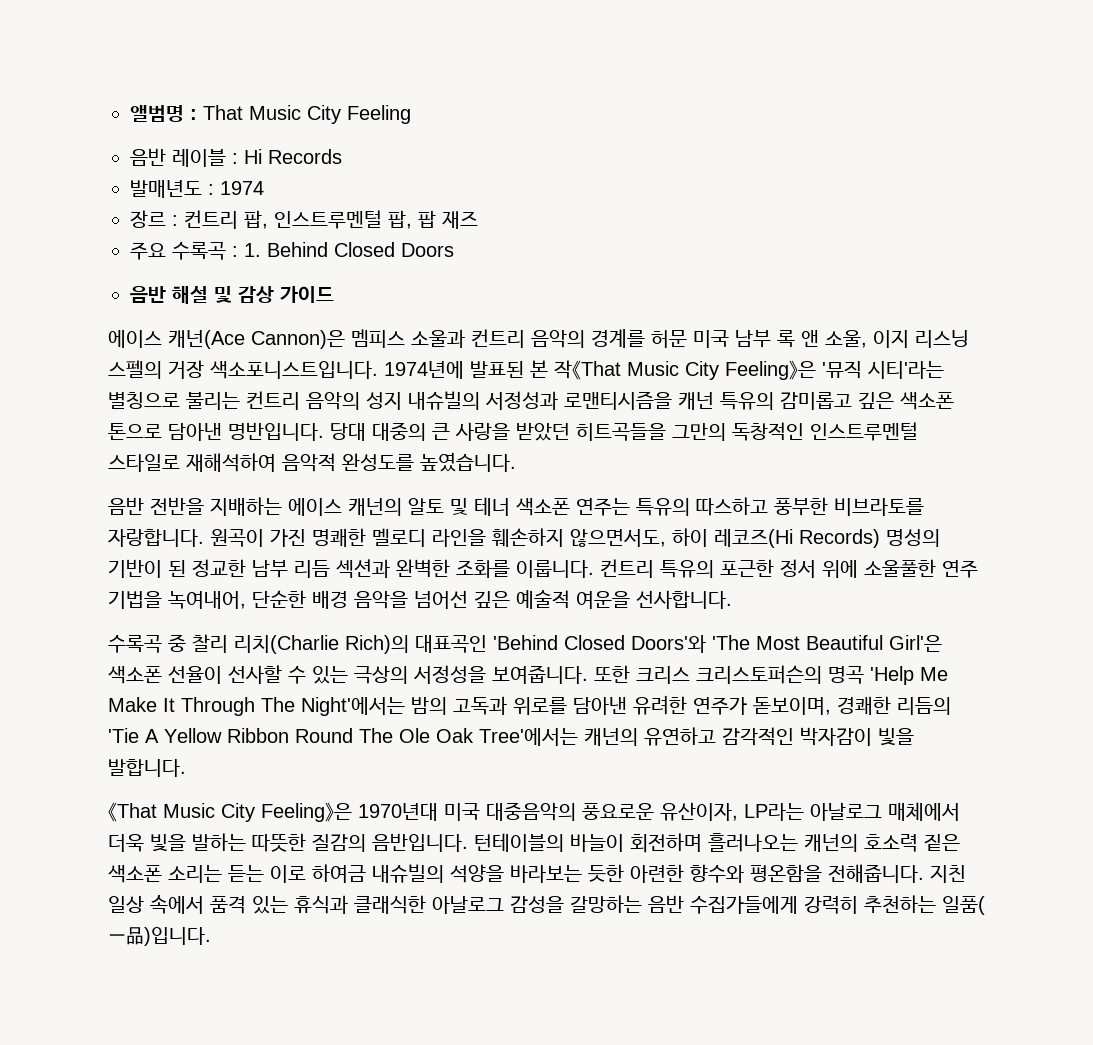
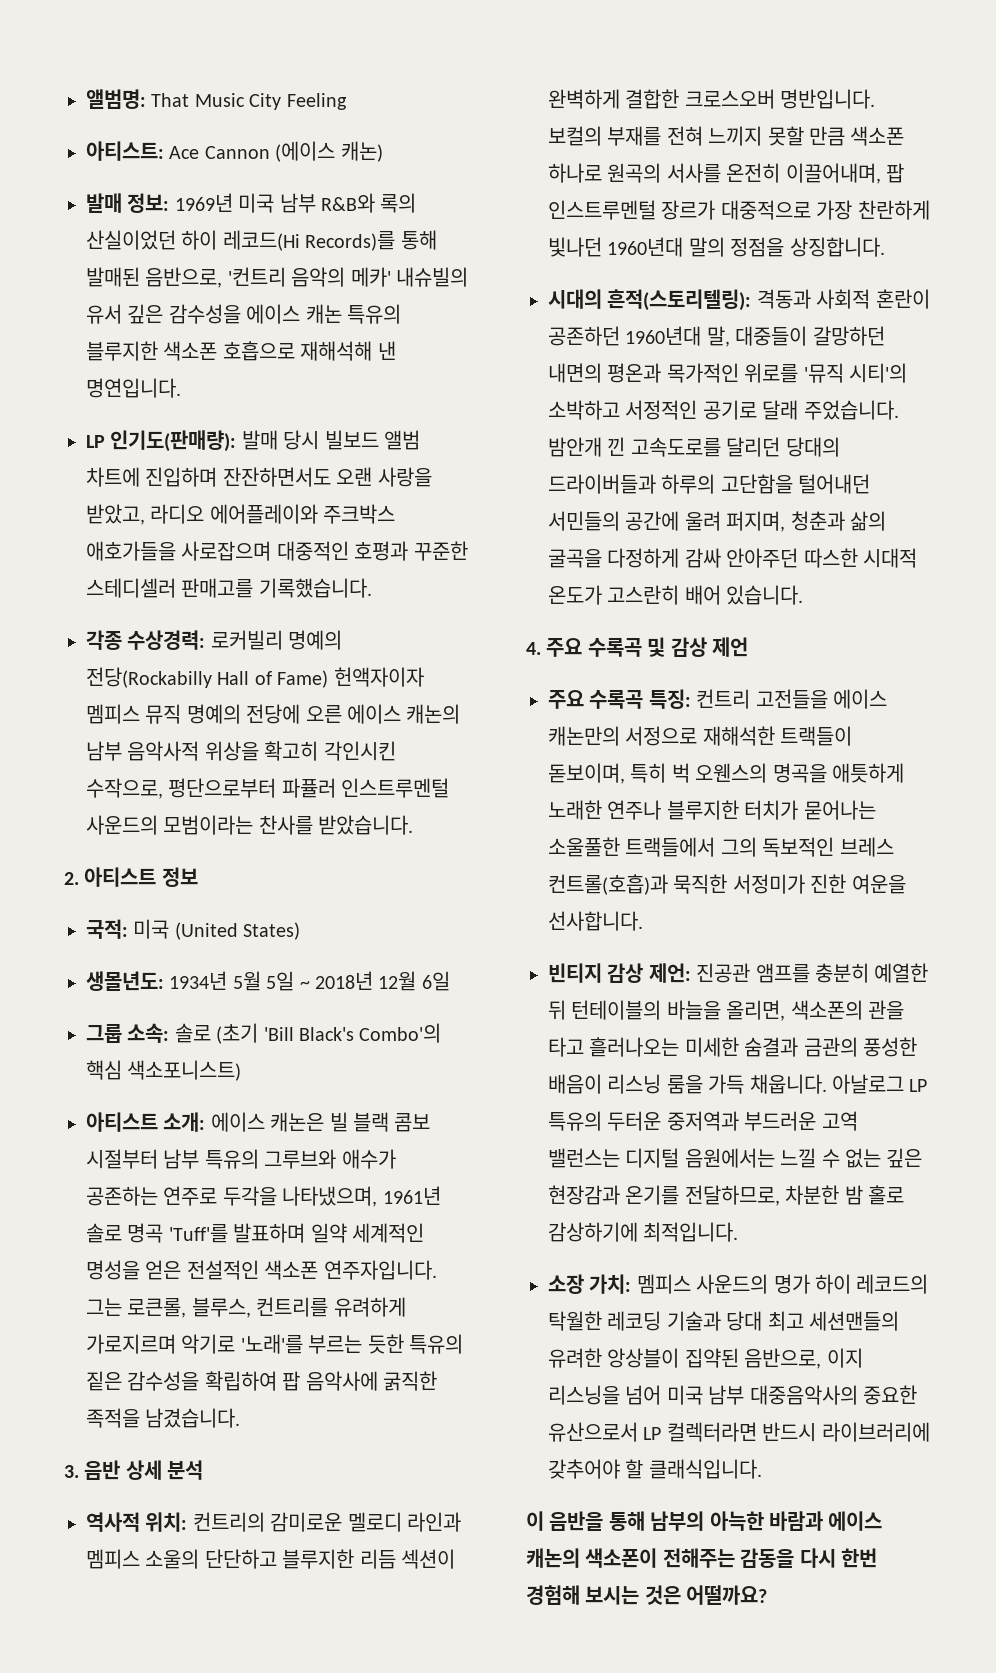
[130,105,197,122] 앨범명 : -> [86,89,146,109] 앨범명:
[130,148,342,167] [130,180,264,198] [130,210,478,229] [130,242,454,260] [130,285,334,304] [108,329,969,349] [108,360,944,380] [108,391,954,410] [108,422,918,441] [108,452,516,472] [108,497,924,516] [108,528,940,548] [108,559,978,578] [108,590,732,609] [108,634,942,654] [108,665,948,685] [108,695,951,716] [108,727,914,746] [108,759,186,777] [108,802,960,822] [108,833,960,853] [108,864,966,883] [108,894,985,915] [108,927,211,946] 음반 레이블 : Hi Records // 발매년도 : 1974 // 장르 : 컨트리 팝, 인스트루멘털 팝, 팝 재즈 // 주요 수록곡 : 1. Behind Closed Doors // 음반 해설 및 감상 가이드 // 에이스 캐넌(Ace Cannon)은 멤피스 소울과 컨트리 음악의 경계를 허문 미국 남부 록 앤 소울, 이지 리스닝 스펠의 거장 색소포니스트입니다. 1974년에 발표된 본 작《That Music City Feeling》은 '뮤직 시티'라는 별칭으로 불리는 컨트리 음악의 성지 내슈빌의 서정성과 로맨티시즘을 캐넌 특유의 감미롭고 깊은 색소폰 톤으로 담아낸 명반입니다. 당대 대중의 큰 사랑을 받았던 히트곡들을 그만의 독창적인 인스트루멘털 스타일로 재해석하여 음악적 완성도를 높였습니다. // 음반 전반을 지배하는 에이스 캐넌의 알토 및 테너 색소폰 연주는 특유의 따스하고 풍부한 비브라토를 자랑합니다. 원곡이 가진 명쾌한 멜로디 라인을 훼손하지 않으면서도, 하이 레코즈(Hi Records) 명성의 기반이 된 정교한 남부 리듬 섹션과 완벽한 조화를 이룹니다. 컨트리 특유의 포근한 정서 위에 소울풀한 연주 기법을 녹여내어, 단순한 배경 음악을 넘어선 깊은 예술적 여운을 선사합니다. // 수록곡 중 찰리 리치(Charlie Rich)의 대표곡인 'Behind Closed Doors'와 'The Most Beautiful Girl'은 색소폰 선율이 선사할 수 있는 극상의 서정성을 보여줍니다. 또한 크리스 크리스토퍼슨의 명곡 'Help Me Make It Through The Night'에서는 밤의 고독과 위로를 담아낸 유려한 연주가 돋보이며, 경쾌한 리듬의 'Tie A Yellow Ribbon Round The Ole Oak Tree'에서는 캐넌의 유연하고 감각적인 박자감이 빛을 발합니다. // 《That Music City Feeling》은 1970년대 미국 대중음악의 풍요로운 유산이자, LP라는 아날로그 매체에서 더욱 빛을 발하는 따뜻한 질감의 음반입니다. 턴테이블의 바늘이 회전하며 흘러나오는 캐넌의 호소력 짙은 색소폰 소리는 듣는 이로 하여금 내슈빌의 석양을 바라보는 듯한 아련한 향수와 평온함을 전해줍니다. 지친 일상 속에서 품격 있는 휴식과 클래식한 아날로그 감성을 갈망하는 음반 수집가들에게 강력히 추천하는 일품(一品)입니다. -> [86,141,383,162] [86,193,417,213] [86,230,437,251] [86,267,468,288] [86,304,401,324] [86,341,396,361] [86,378,181,398] [86,430,420,452] [86,467,432,487] [86,504,396,525] [86,541,468,561] [86,578,372,598] [86,630,343,650] [86,667,424,688] [86,704,461,724] [86,741,396,761] [86,778,450,799] [86,815,414,835] [64,867,198,887] [86,919,301,940] [86,971,450,991] [86,1023,442,1044] [86,1060,242,1081] [86,1112,431,1132] [86,1149,396,1169] [86,1186,441,1207] [86,1223,424,1243] [86,1260,437,1280] [86,1297,406,1318] [86,1334,463,1354] [86,1371,437,1391] [86,1408,241,1428] [64,1460,204,1480] [86,1512,461,1532] [86,1549,455,1569] [548,89,876,109] [548,126,905,146] [548,163,904,184] [548,200,930,220] [548,237,885,257] [548,289,930,311] [548,326,885,347] [548,363,907,383] [548,400,899,420] [548,437,840,457] [548,474,871,494] [548,511,886,532] [548,548,917,568] [548,585,804,605] [526,637,748,657] [548,689,887,709] [548,726,853,746] [548,763,904,784] [548,800,876,820] [548,837,894,857] [548,874,906,895] [548,911,643,931] [548,963,929,983] [548,1000,904,1021] [548,1037,917,1057] [548,1074,928,1094] [548,1111,858,1131] [548,1148,923,1168] [548,1185,904,1206] [548,1222,739,1242] [548,1274,929,1294] [548,1311,899,1331] [548,1348,863,1369] [548,1385,917,1405] [548,1422,930,1442] [548,1459,762,1479] [526,1511,883,1531] [526,1548,877,1568] [526,1585,768,1605] 아티스트: Ace Cannon (에이스 캐논) // 발매 정보: 1969년 미국 남부 R&B와 록의 산실이었던 하이 레코드(Hi Records)를 통해 발매된 음반으로, '컨트리 음악의 메카' 내슈빌의 유서 깊은 감수성을 에이스 캐논 특유의 블루지한 색소폰 호흡으로 재해석해 낸 명연입니다. // LP 인기도(판매량): 발매 당시 빌보드 앨범 차트에 진입하며 잔잔하면서도 오랜 사랑을 받았고, 라디오 에어플레이와 주크박스 애호가들을 사로잡으며 대중적인 호평과 꾸준한 스테디셀러 판매고를 기록했습니다. // 각종 수상경력: 로커빌리 명예의 전당(Rockabilly Hall of Fame) 헌액자이자 멤피스 뮤직 명예의 전당에 오른 에이스 캐논의 남부 음악사적 위상을 확고히 각인시킨 수작으로, 평단으로부터 파퓰러 인스트루멘털 사운드의 모범이라는 찬사를 받았습니다. // 2. 아티스트 정보 // 국적: 미국 (United States) // 생몰년도: 1934년 5월 5일 ~ 2018년 12월 6일 // 그룹 소속: 솔로 (초기 'Bill Black's Combo'의 핵심 색소포니스트) // 아티스트 소개: 에이스 캐논은 빌 블랙 콤보 시절부터 남부 특유의 그루브와 애수가 공존하는 연주로 두각을 나타냈으며, 1961년 솔로 명곡 'Tuff'를 발표하며 일약 세계적인 명성을 얻은 전설적인 색소폰 연주자입니다. 그는 로큰롤, 블루스, 컨트리를 유려하게 가로지르며 악기로 '노래'를 부르는 듯한 특유의 짙은 감수성을 확립하여 팝 음악사에 굵직한 족적을 남겼습니다. // 3. 음반 상세 분석 // 역사적 위치: 컨트리의 감미로운 멜로디 라인과 멤피스 소울의 단단하고 블루지한 리듬 섹션이 완벽하게 결합한 크로스오버 명반입니다. 보컬의 부재를 전혀 느끼지 못할 만큼 색소폰 하나로 원곡의 서사를 온전히 이끌어내며, 팝 인스트루멘털 장르가 대중적으로 가장 찬란하게 빛나던 1960년대 말의 정점을 상징합니다. // 시대의 흔적(스토리텔링): 격동과 사회적 혼란이 공존하던 1960년대 말, 대중들이 갈망하던 내면의 평온과 목가적인 위로를 '뮤직 시티'의 소박하고 서정적인 공기로 달래 주었습니다. 밤안개 낀 고속도로를 달리던 당대의 드라이버들과 하루의 고단함을 털어내던 서민들의 공간에 울려 퍼지며, 청춘과 삶의 굴곡을 다정하게 감싸 안아주던 따스한 시대적 온도가 고스란히 배어 있습니다. // 4. 주요 수록곡 및 감상 제언 // 주요 수록곡 특징: 컨트리 고전들을 에이스 캐논만의 서정으로 재해석한 트랙들이 돋보이며, 특히 벅 오웬스의 명곡을 애틋하게 노래한 연주나 블루지한 터치가 묻어나는 소울풀한 트랙들에서 그의 독보적인 브레스 컨트롤(호흡)과 묵직한 서정미가 진한 여운을 선사합니다. // 빈티지 감상 제언: 진공관 앰프를 충분히 예열한 뒤 턴테이블의 바늘을 올리면, 색소폰의 관을 타고 흘러나오는 미세한 숨결과 금관의 풍성한 배음이 리스닝 룸을 가득 채웁니다. 아날로그 LP 특유의 두터운 중저역과 부드러운 고역 밸런스는 디지털 음원에서는 느낄 수 없는 깊은 현장감과 온기를 전달하므로, 차분한 밤 홀로 감상하기에 최적입니다. // 소장 가치: 멤피스 사운드의 명가 하이 레코드의 탁월한 레코딩 기술과 당대 최고 세션맨들의 유려한 앙상블이 집약된 음반으로, 이지 리스닝을 넘어 미국 남부 대중음악사의 중요한 유산으로서 LP 컬렉터라면 반드시 라이브러리에 갖추어야 할 클래식입니다. // 이 음반을 통해 남부의 아늑한 바람과 에이스 캐논의 색소폰이 전해주는 감동을 다시 한번 경험해 보시는 것은 어떨까요?

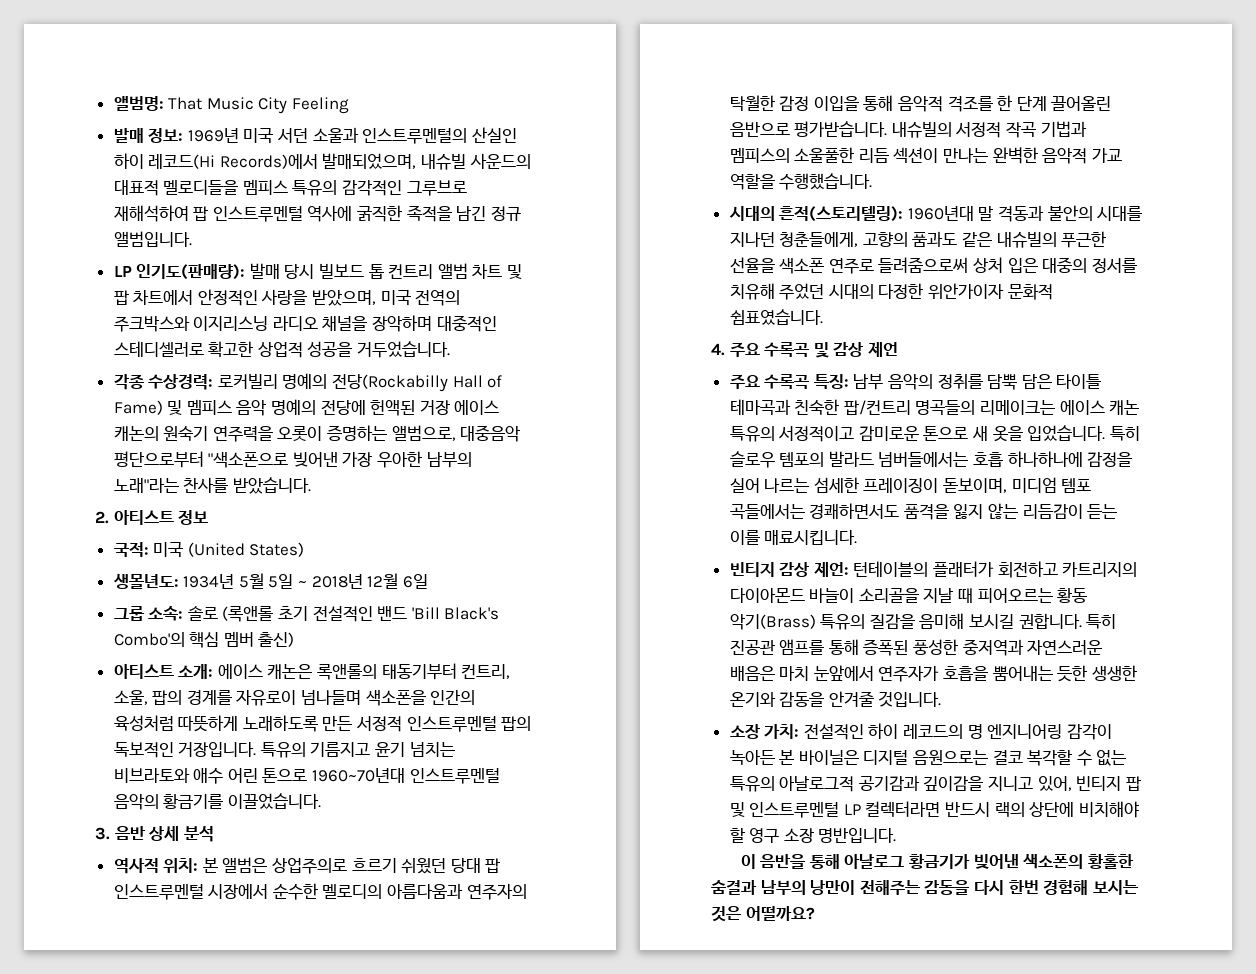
[86,141,383,162] // 아티스트: Ace Cannon (에이스 캐논) -> (350, 105) none
[279,193,417,213] [86,230,437,251] [86,267,468,288] [86,304,401,324] [86,341,396,361] [86,378,181,398] 남부 R&B와 록의 산실이었던 하이 레코드(Hi Records)를 통해 발매된 음반으로, '컨트리 음악의 메카' 내슈빌의 유서 깊은 감수성을 에이스 캐논 특유의 블루지한 색소폰 호흡으로 재해석해 낸 명연입니다. -> [277,127,517,144] [113,153,531,170] [113,179,467,196] [113,205,521,222] [113,231,192,247] 서던 소울과 인스트루멘털의 산실인 하이 레코드(Hi Records)에서 발매되었으며, 내슈빌 사운드의 대표적 멜로디들을 멤피스 특유의 감각적인 그루브로 재해석하여 팝 인스트루멘털 역사에 굵직한 족적을 남긴 정규 앨범입니다.
[384,430,420,450] [86,467,432,487] [86,504,396,525] [86,541,468,561] [86,578,372,598] 앨범 차트에 진입하며 잔잔하면서도 오랜 사랑을 받았고, 라디오 에어플레이와 주크박스 애호가들을 사로잡으며 대중적인 호평과 꾸준한 스테디셀러 판매고를 기록했습니다. -> [368,263,523,279] [113,289,461,306] [113,315,497,332] [113,341,451,358] 톱 컨트리 앨범 차트 및 팝 차트에서 안정적인 사랑을 받았으며, 미국 전역의 주크박스와 이지리스닝 라디오 채널을 장악하며 대중적인 스테디셀러로 확고한 상업적 성공을 거두었습니다.
[333,667,424,687] [86,704,461,724] [86,741,396,761] [86,778,450,799] [86,815,254,835] 헌액자이자 멤피스 뮤직 명예의 전당에 오른 에이스 캐논의 남부 음악사적 위상을 확고히 각인시킨 수작으로, 평단으로부터 파퓰러 인스트루멘털 사운드의 모범이라는 -> [167,399,500,416] [113,425,521,442] [113,451,472,468] [113,478,179,493] 및 멤피스 음악 명예의 전당에 헌액된 거장 에이스 캐논의 원숙기 연주력을 오롯이 증명하는 앨범으로, 대중음악 평단으로부터 "색소폰으로 빚어낸 가장 우아한 남부의 노래"라는
[216,1023,259,1044] (초기 -> [222,606,408,622] (록앤롤 초기 전설적인 밴드
[127,1060,242,1081] 색소포니스트) -> [223,631,295,647] 멤버 출신)
[329,1112,431,1132] [86,1149,396,1169] [86,1186,441,1207] [86,1223,424,1243] [86,1260,437,1280] [86,1297,406,1318] [86,1334,463,1354] [86,1371,437,1391] [86,1408,241,1428] 빌 블랙 콤보 시절부터 남부 특유의 그루브와 애수가 공존하는 연주로 두각을 나타냈으며, 1961년 솔로 명곡 'Tuff'를 발표하며 일약 세계적인 명성을 얻은 전설적인 색소폰 연주자입니다. 그는 로큰롤, 블루스, 컨트리를 유려하게 가로지르며 악기로 '노래'를 부르는 듯한 특유의 짙은 감수성을 확립하여 팝 음악사에 굵직한 족적을 남겼습니다. -> [317,663,511,680] [113,690,476,706] [113,715,532,732] [113,742,455,758] [113,767,500,784] [113,793,321,810] 록앤롤의 태동기부터 컨트리, 소울, 팝의 경계를 자유로이 넘나들며 색소폰을 인간의 육성처럼 따뜻하게 노래하도록 만든 서정적 인스트루멘털 팝의 독보적인 거장입니다. 특유의 기름지고 윤기 넘치는 비브라토와 애수 어린 톤으로 1960~70년대 인스트루멘털 음악의 황금기를 이끌었습니다.
[192,1512,461,1532] [86,1549,455,1569] [548,89,876,109] [548,126,905,146] [548,163,904,184] [548,200,930,220] [548,237,885,257] [548,289,930,311] [548,326,885,347] [548,363,907,383] [548,400,899,420] [548,437,840,457] [548,474,871,494] [548,511,886,532] [548,548,917,568] [548,585,804,605] 컨트리의 감미로운 멜로디 라인과 멤피스 소울의 단단하고 블루지한 리듬 섹션이 완벽하게 결합한 크로스오버 명반입니다. 보컬의 부재를 전혀 느끼지 못할 만큼 색소폰 하나로 원곡의 서사를 온전히 이끌어내며, 팝 인스트루멘털 장르가 대중적으로 가장 찬란하게 빛나던 1960년대 말의 정점을 상징합니다. // 시대의 흔적(스토리텔링): 격동과 사회적 혼란이 공존하던 1960년대 말, 대중들이 갈망하던 내면의 평온과 목가적인 위로를 '뮤직 시티'의 소박하고 서정적인 공기로 달래 주었습니다. 밤안개 낀 고속도로를 달리던 당대의 드라이버들과 하루의 고단함을 털어내던 서민들의 공간에 울려 퍼지며, 청춘과 삶의 굴곡을 다정하게 감싸 안아주던 따스한 시대적 온도가 고스란히 배어 있습니다. -> [202,857,501,874] [113,883,527,900] [729,95,1112,112] [729,121,1087,138] [729,147,1122,164] [729,173,873,190] [728,205,1143,222] [729,231,1107,248] [729,257,1137,274] [729,283,1053,300] [729,309,823,325] 본 앨범은 상업주의로 흐르기 쉬웠던 당대 팝 인스트루멘털 시장에서 순수한 멜로디의 아름다움과 연주자의 탁월한 감정 이입을 통해 음악적 격조를 한 단계 끌어올린 음반으로 평가받습니다. 내슈빌의 서정적 작곡 기법과 멤피스의 소울풀한 리듬 섹션이 만나는 완벽한 음악적 가교 역할을 수행했습니다. // 시대의 흔적(스토리텔링): 1960년대 말 격동과 불안의 시대를 지나던 청춘들에게, 고향의 품과도 같은 내슈빌의 푸근한 선율을 색소폰 연주로 들려줌으로써 상처 입은 대중의 정서를 치유해 주었던 시대의 다정한 위안가이자 문화적 쉼표였습니다.
[696,689,887,709] [548,726,853,746] [548,763,904,784] [548,800,876,820] [548,837,894,857] [548,874,906,895] [548,911,643,931] [548,963,929,983] [548,1000,904,1021] [548,1037,917,1057] [548,1074,928,1094] [548,1111,858,1131] [548,1148,923,1168] [548,1185,904,1206] [548,1222,739,1242] [548,1274,929,1294] [548,1311,899,1331] [548,1348,863,1369] [548,1385,917,1405] [548,1422,930,1442] [548,1459,762,1479] [526,1511,883,1531] [526,1548,658,1568] 컨트리 고전들을 에이스 캐논만의 서정으로 재해석한 트랙들이 돋보이며, 특히 벅 오웬스의 명곡을 애틋하게 노래한 연주나 블루지한 터치가 묻어나는 소울풀한 트랙들에서 그의 독보적인 브레스 컨트롤(호흡)과 묵직한 서정미가 진한 여운을 선사합니다. // 빈티지 감상 제언: 진공관 앰프를 충분히 예열한 뒤 턴테이블의 바늘을 올리면, 색소폰의 관을 타고 흘러나오는 미세한 숨결과 금관의 풍성한 배음이 리스닝 룸을 가득 채웁니다. 아날로그 LP 특유의 두터운 중저역과 부드러운 고역 밸런스는 디지털 음원에서는 느낄 수 없는 깊은 현장감과 온기를 전달하므로, 차분한 밤 홀로 감상하기에 최적입니다. // 소장 가치: 멤피스 사운드의 명가 하이 레코드의 탁월한 레코딩 기술과 당대 최고 세션맨들의 유려한 앙상블이 집약된 음반으로, 이지 리스닝을 넘어 미국 남부 대중음악사의 중요한 유산으로서 LP 컬렉터라면 반드시 라이브러리에 갖추어야 할 클래식입니다. // 이 음반을 통해 남부의 아늑한 바람과 에이스 캐논의 색소폰이 -> [853,374,1102,390] [729,399,1140,416] [729,425,1140,442] [729,451,1133,468] [729,477,1092,493] [729,503,1118,520] [729,530,858,545] [729,561,1138,578] [729,588,1088,603] [729,613,1117,630] [729,639,1103,656] [729,665,1137,682] [729,691,942,707] [729,723,1112,740] [729,749,1127,766] [729,775,1141,792] [729,801,1139,818] [729,827,897,843] [740,854,1134,869] [711,880,856,895] 남부 음악의 정취를 담뿍 담은 타이틀 테마곡과 친숙한 팝/컨트리 명곡들의 리메이크는 에이스 캐논 특유의 서정적이고 감미로운 톤으로 새 옷을 입었습니다. 특히 슬로우 템포의 발라드 넘버들에서는 호흡 하나하나에 감정을 실어 나르는 섬세한 프레이징이 돋보이며, 미디엄 템포 곡들에서는 경쾌하면서도 품격을 잃지 않는 리듬감이 듣는 이를 매료시킵니다. // 빈티지 감상 제언: 턴테이블의 플래터가 회전하고 카트리지의 다이아몬드 바늘이 소리골을 지날 때 피어오르는 황동 악기(Brass) 특유의 질감을 음미해 보시길 권합니다. 특히 진공관 앰프를 통해 증폭된 풍성한 중저역과 자연스러운 배음은 마치 눈앞에서 연주자가 호흡을 뿜어내는 듯한 생생한 온기와 감동을 안겨줄 것입니다. // 소장 가치: 전설적인 하이 레코드의 명 엔지니어링 감각이 녹아든 본 바이닐은 디지털 음원으로는 결코 복각할 수 없는 특유의 아날로그적 공기감과 깊이감을 지니고 있어, 빈티지 팝 및 인스트루멘털 LP 컬렉터라면 반드시 랙의 상단에 비치해야 할 영구 소장 명반입니다. // 이 음반을 통해 아날로그 황금기가 빚어낸 색소폰의 황홀한 숨결과 남부의 낭만이

